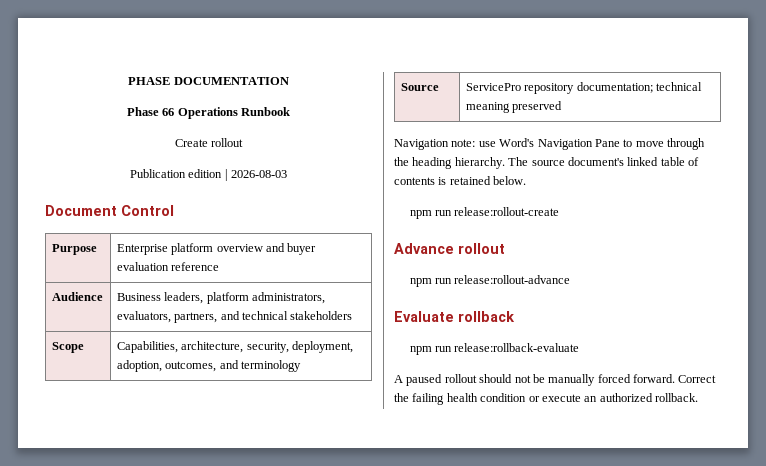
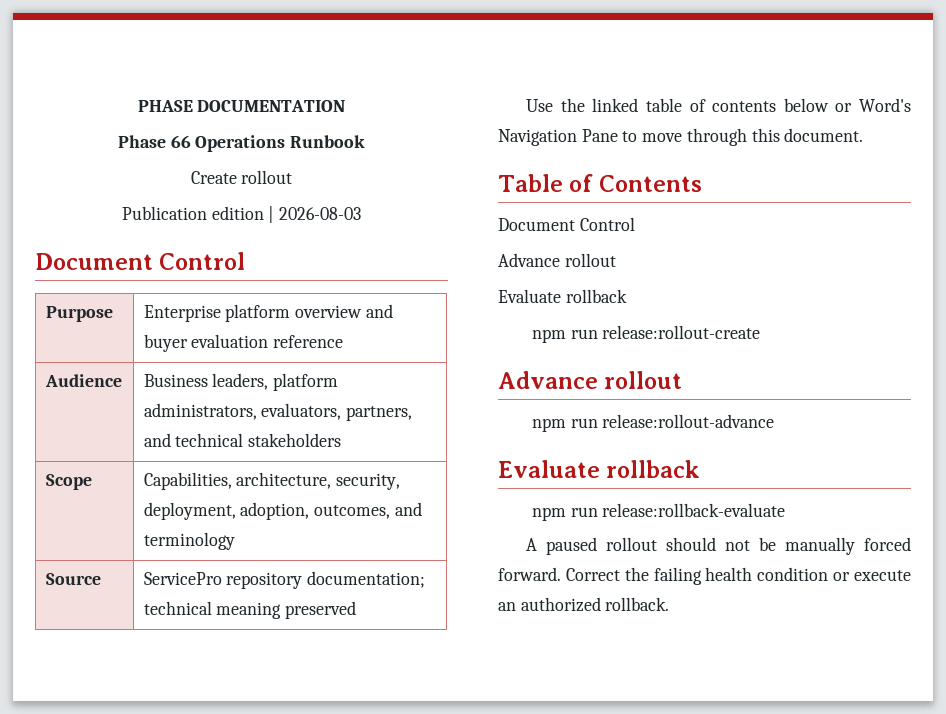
[394,139,496,150] Navigation note: use -> [526,98,853,112] Use the linked table of contents below or
[394,157,699,169] [394,176,527,185] the heading hierarchy. The source document's linked table of contents is retained below. -> [751,128,864,142] [498,174,702,192] [498,217,635,231] [498,253,616,267] [498,289,627,303] this document. // Table of Contents // Document Control // Advance rollout // Evaluate rollback

